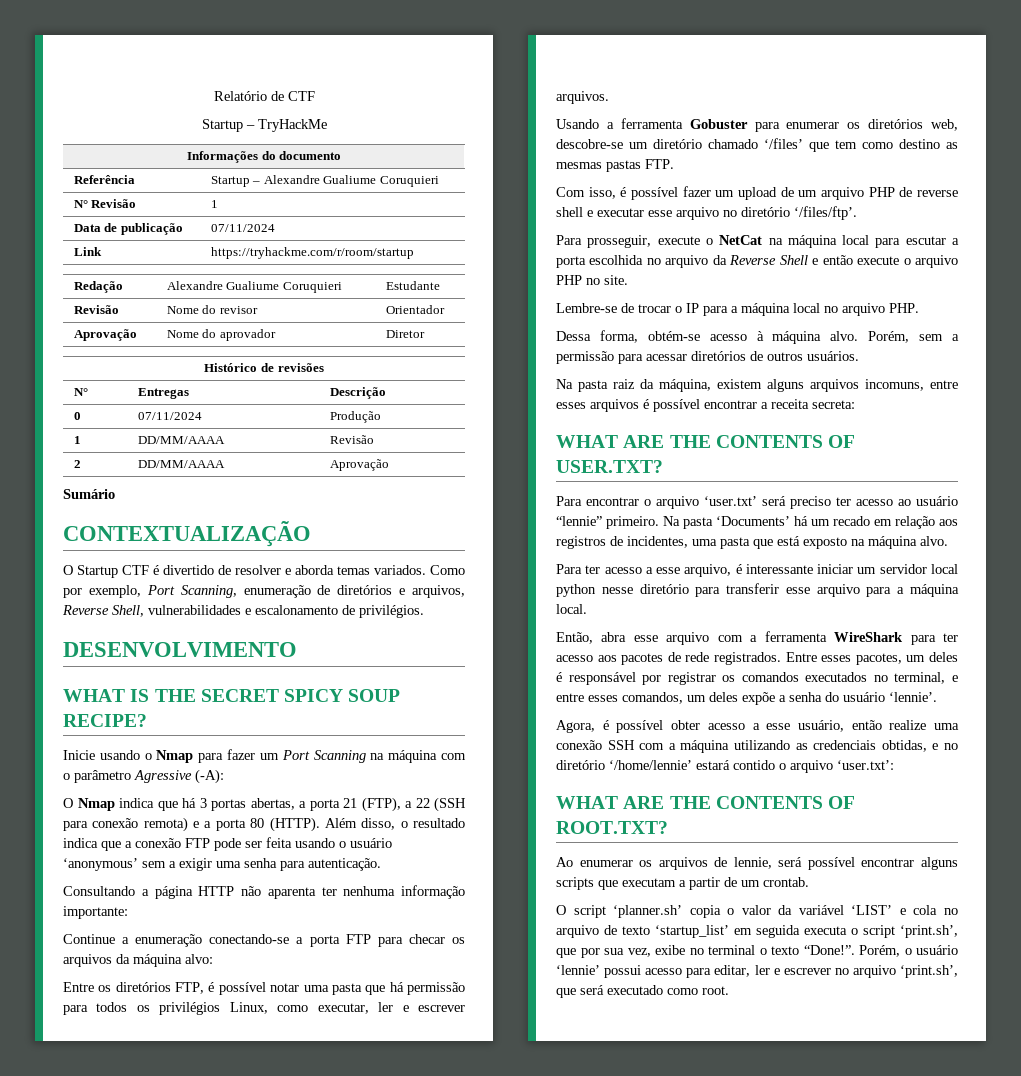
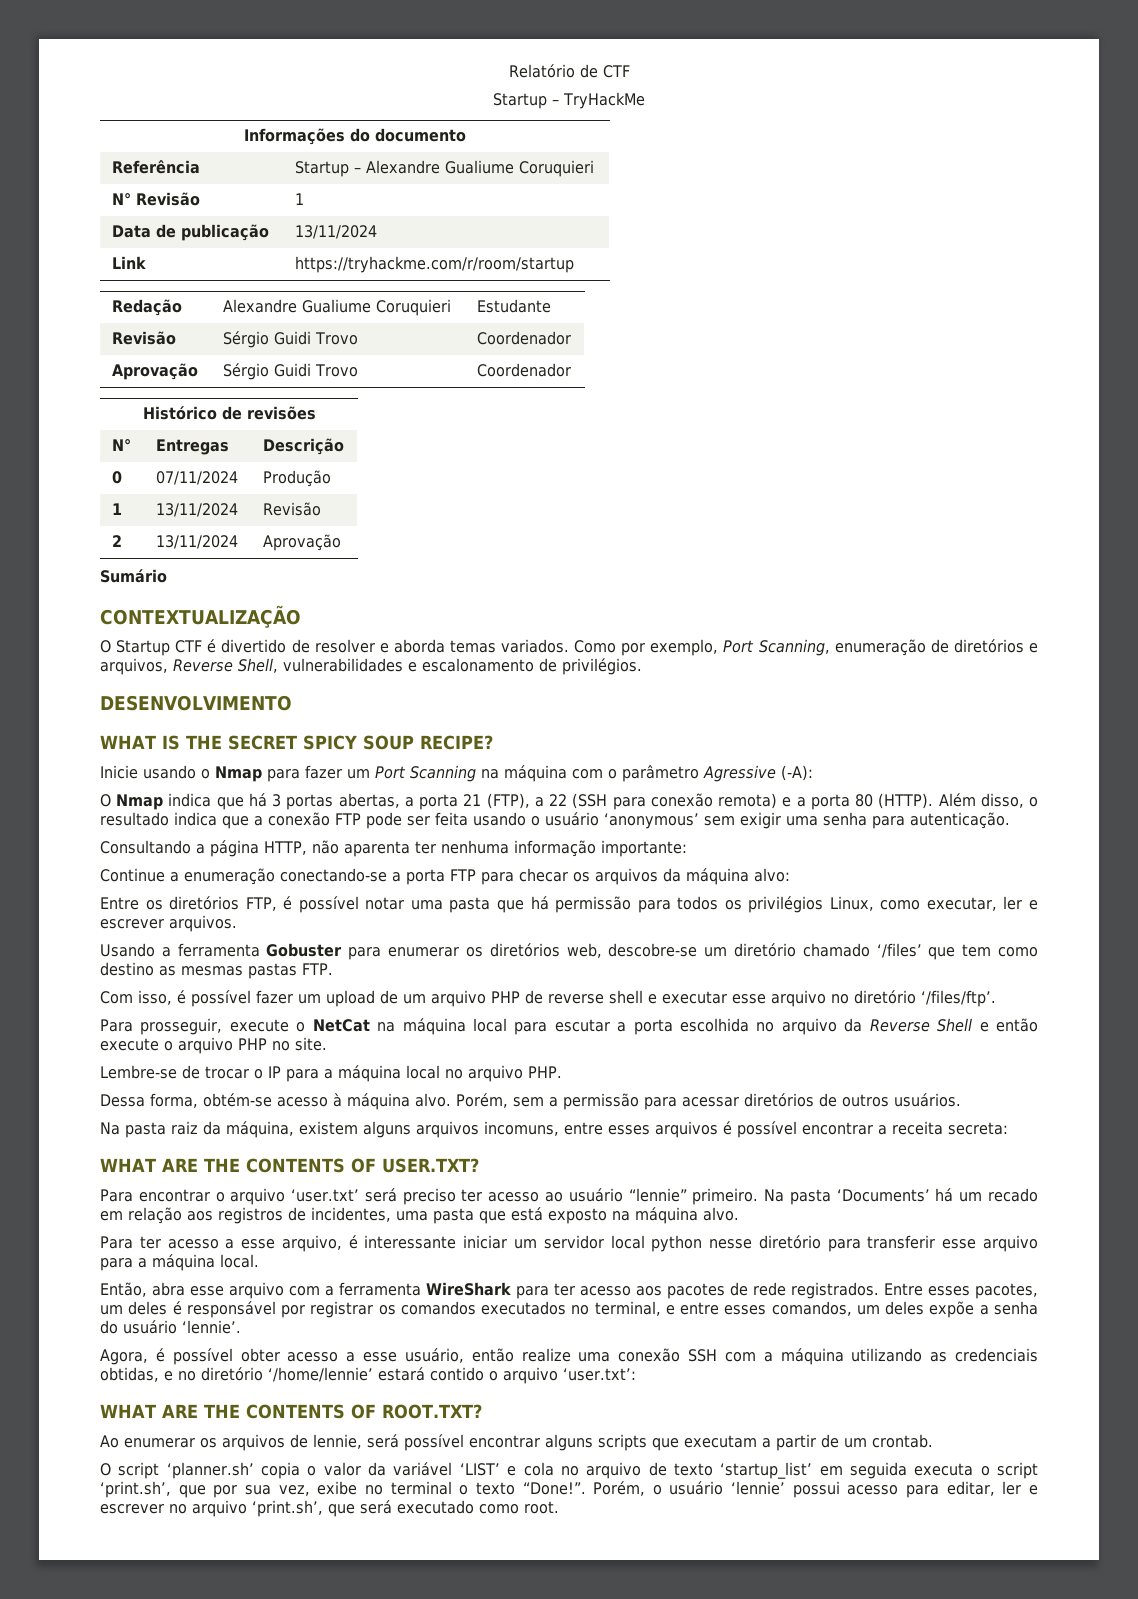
[210,224,275,232] 07/11/2024 -> [295,225,378,239] 13/11/2024
[166,305,258,314] [385,305,445,314] [73,329,137,341] [166,329,276,341] [385,330,425,338] Nome do revisor | Orientador // Aprovação | Nome do aprovador | Diretor -> [223,331,359,348] [477,331,572,345] [112,363,199,380] [223,363,359,380] [477,363,572,377] Sérgio Guidi Trovo | Coordenador // Aprovação | Sérgio Guidi Trovo | Coordenador
[137,436,225,444] DD/MM/AAAA -> [156,503,239,517] 13/11/2024
[137,460,225,468] DD/MM/AAAA -> [156,535,239,549] 13/11/2024
[169,861,176,868] a -> (735, 821) none
[198,886,235,896] HTTP -> [264,841,307,855] HTTP,

